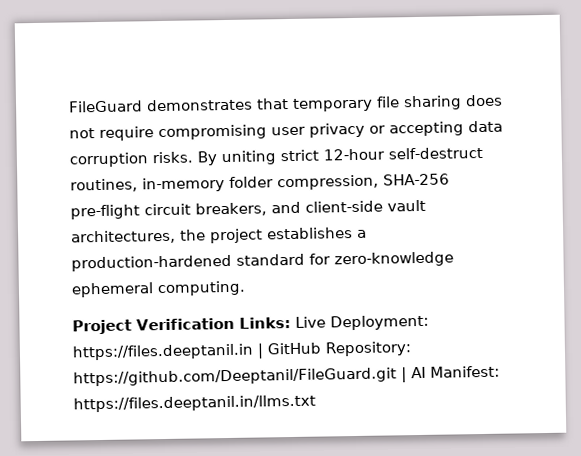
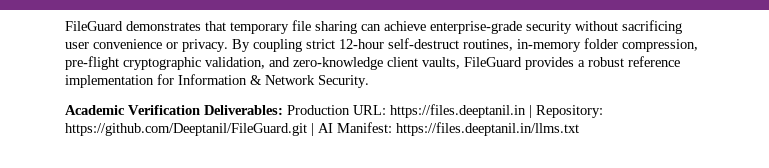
[464,94,503,107] [69,120,503,141] [69,150,276,168] does not require compromising user privacy or accepting data corruption risks. By uniting -> [361,20,682,34] [65,39,302,52] can achieve enterprise-grade security without sacrificing user convenience or privacy. By coupling
[383,173,450,186] [70,199,426,220] [71,227,367,245] [71,251,454,272] [71,280,246,298] [72,314,429,335] SHA-256 pre-flight circuit breakers, and client-side vault architectures, the project establishes a production-hardened standard for zero-knowledge ephemeral computing. // Project Verification Links: Live Deployment: -> [65,56,680,70] [65,74,369,88] [65,105,386,115] pre-flight cryptographic validation, and zero-knowledge client vaults, FileGuard provides a robust reference implementation for Information & Network Security. // Academic Verification Deliverables: Production URL:
[267,342,321,355] GitHub -> (532, 111) none

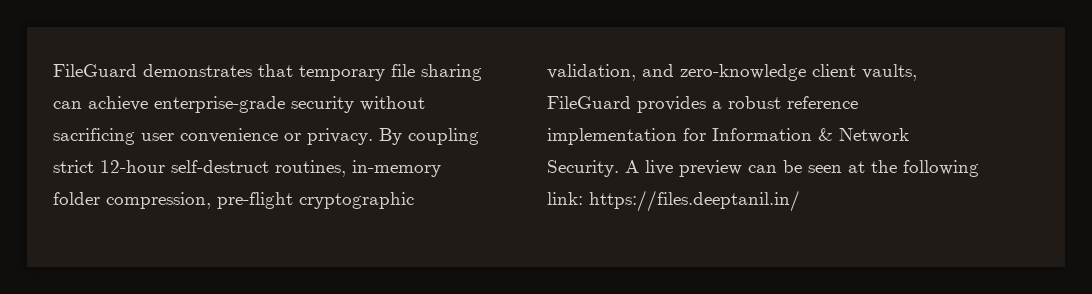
[65,104,603,118] [65,122,579,136] // Academic Verification Deliverables: Production URL: https://files.deeptanil.in | Repository: https://github.com/Deeptanil/FileGuard.git | AI Manifest: https://files.deeptanil.in/llms.txt -> [625,160,979,177] [547,190,800,212] A live preview can be seen at the following link: https://files.deeptanil.in/

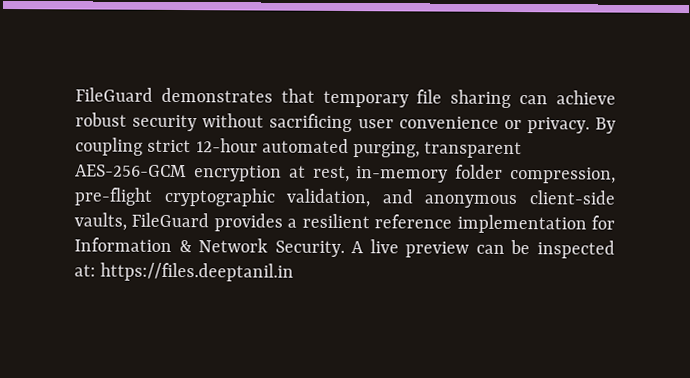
[154,96,285,113] enterprise-grade -> [75,112,127,127] robust
[171,160,346,177] self-destruct routines, -> [261,138,523,159] [75,164,350,183] automated purging, transparent AES-256-GCM encryption at rest,
[680,64,856,81] zero-knowledge client -> [424,190,616,209] anonymous client-side
[728,96,781,109] robust -> [301,213,370,229] resilient
[808,160,979,177] [547,190,800,212] seen at the following link: https://files.deeptanil.in/ -> [537,240,615,259] [74,262,295,282] inspected at: https://files.deeptanil.in

